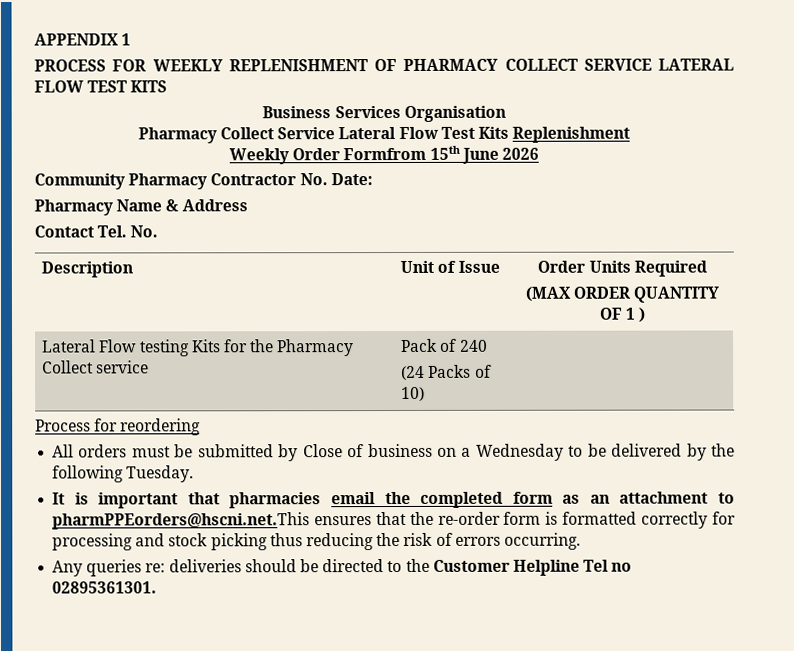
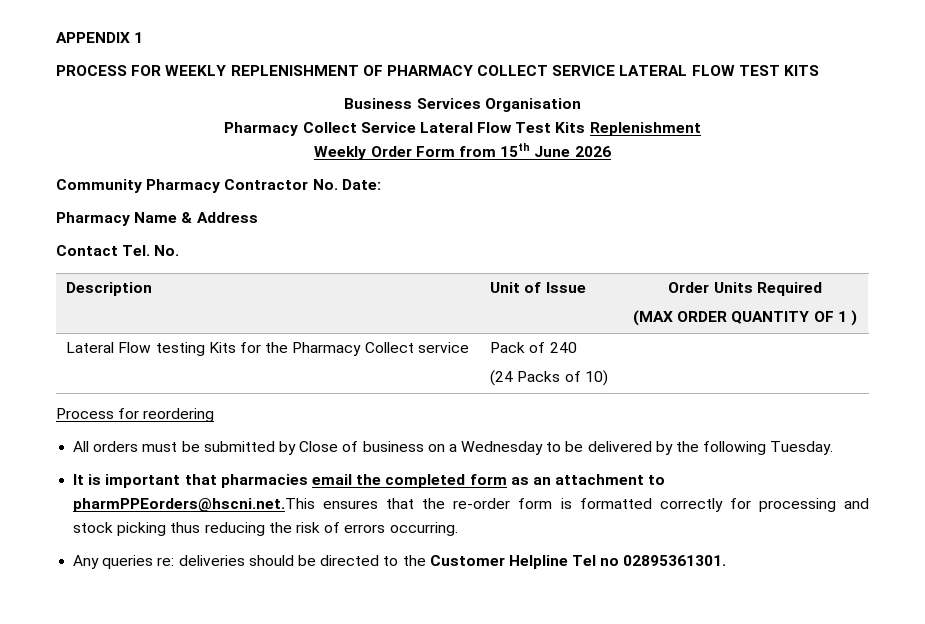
[343,147,427,161] Formfrom -> [415,146,496,157] Form from

